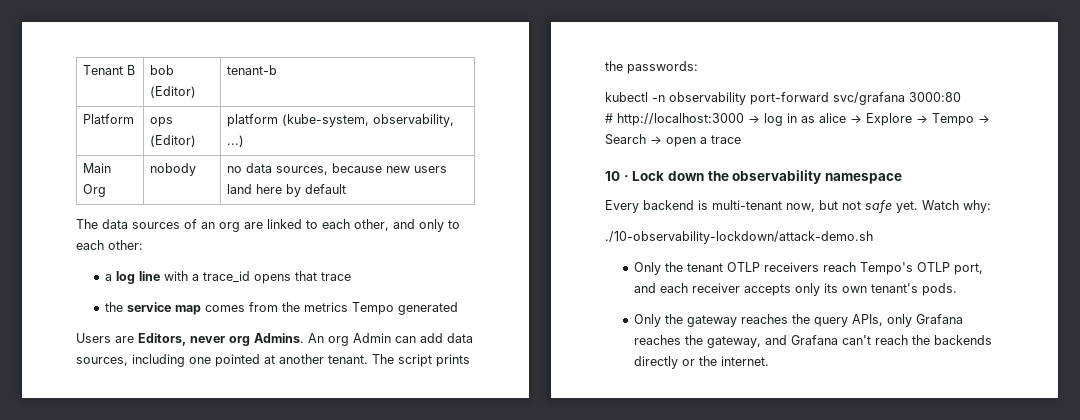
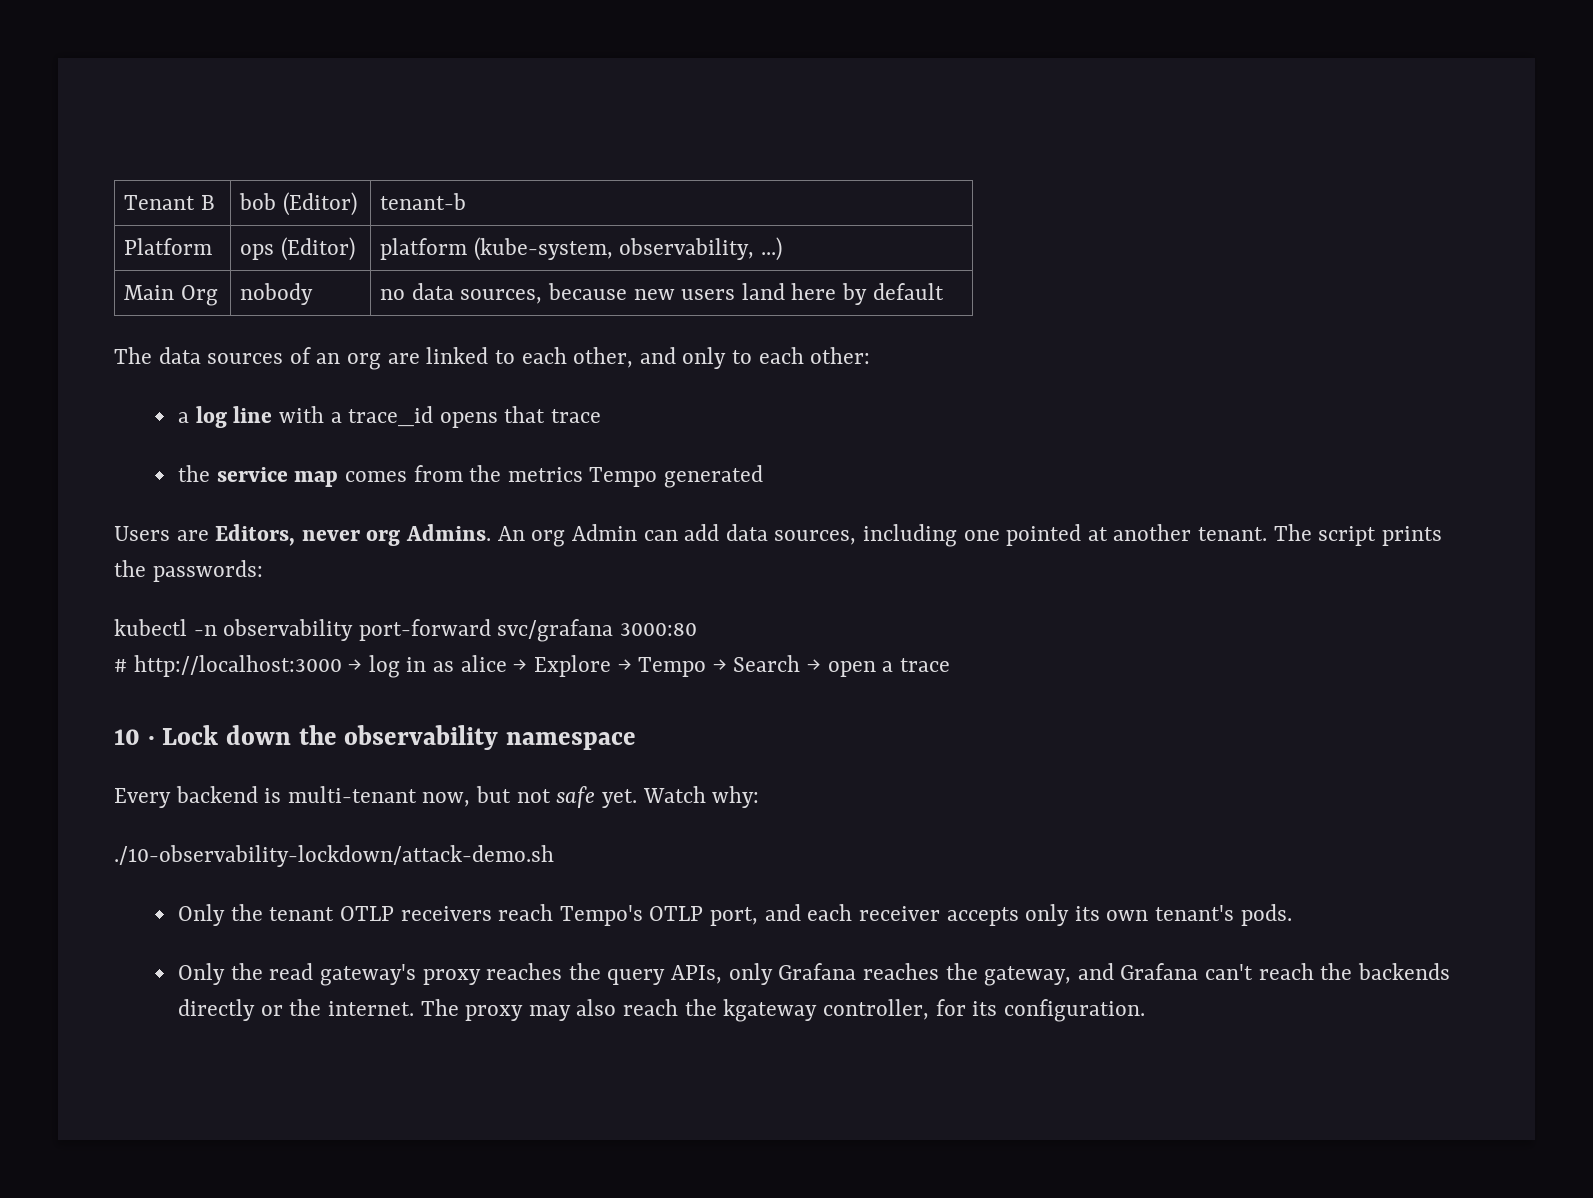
[687,315,738,327] gateway -> [269,963,481,986] read gateway's proxy
(770, 361) none -> [420,999,1145,1022] The proxy may also reach the kgateway controller, for its configuration.

